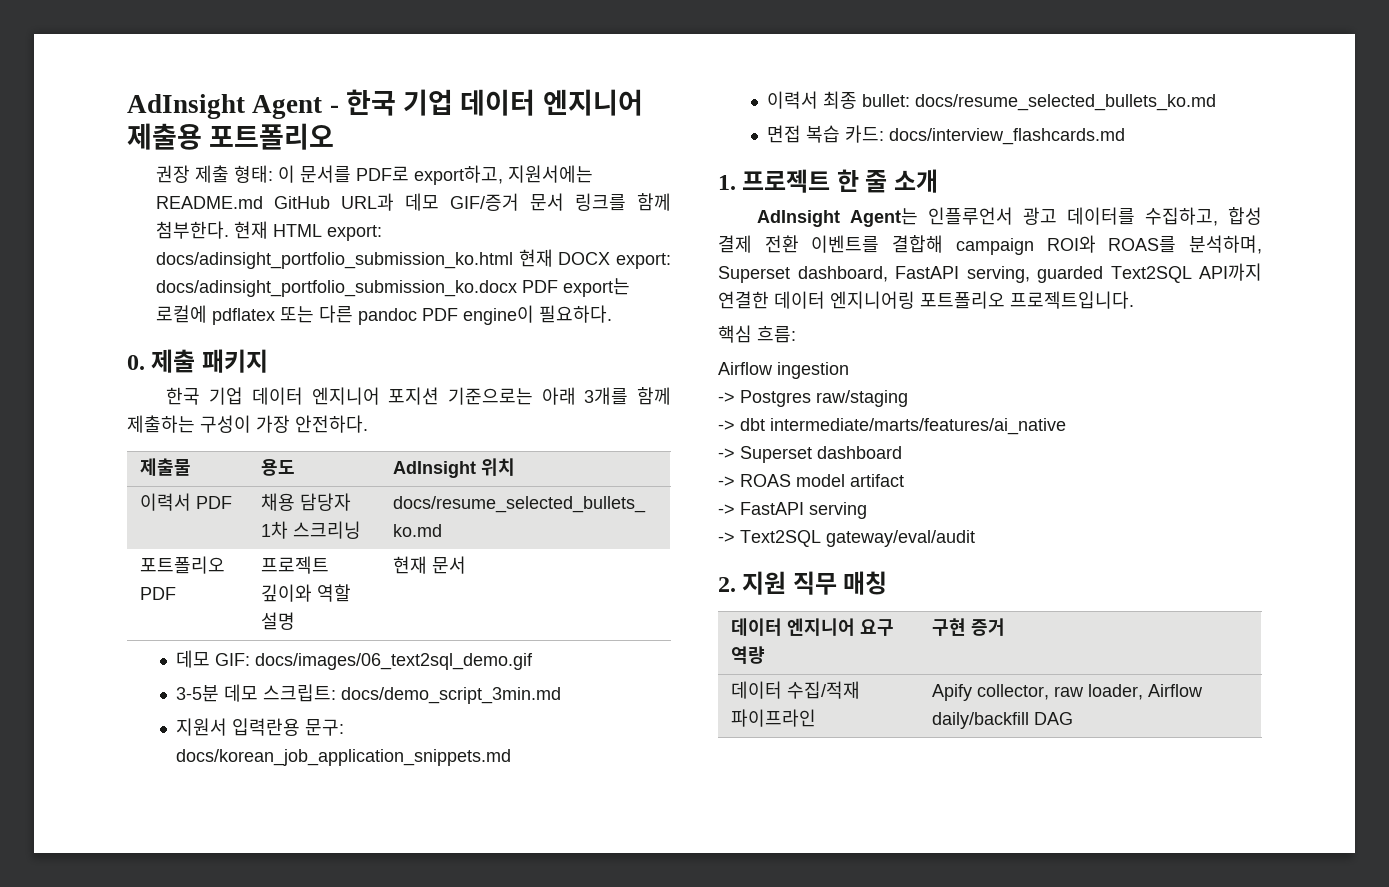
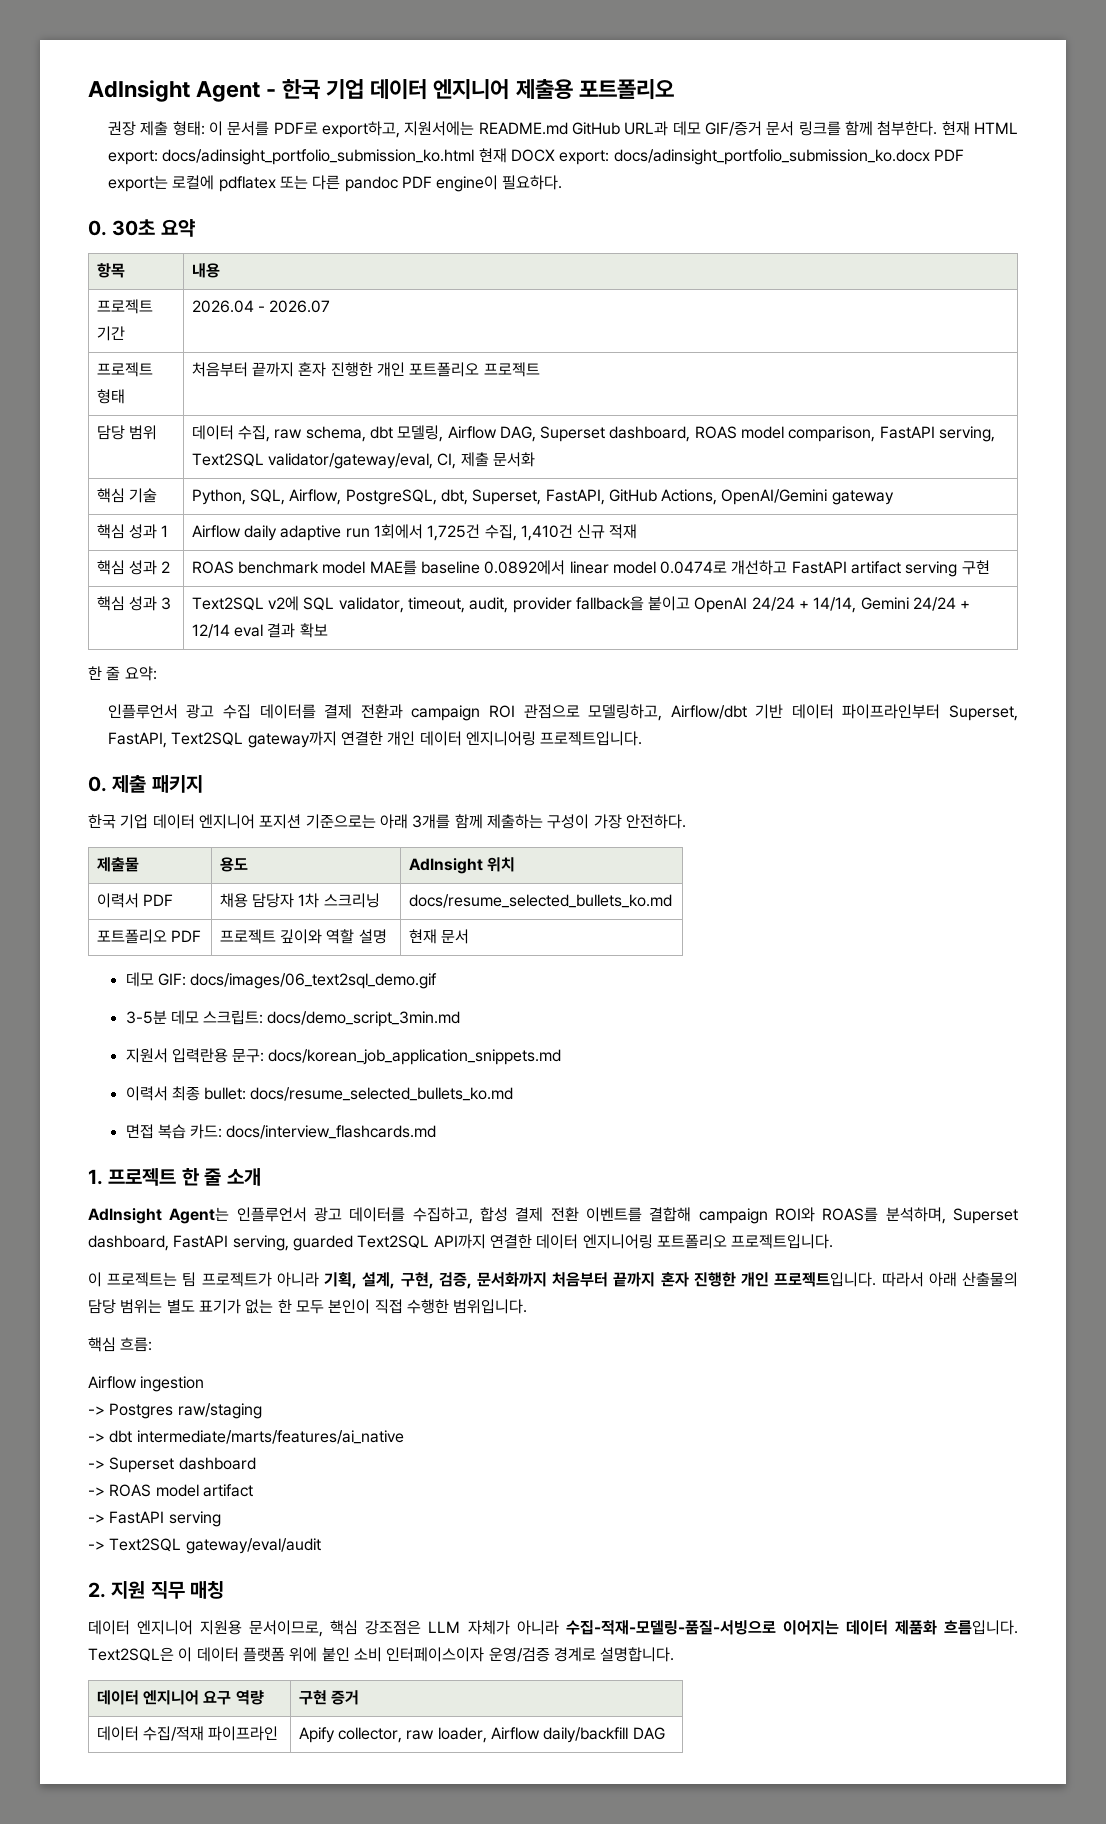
(613, 314) none -> [88,219,195,237] [96,263,125,278] [191,263,220,278] [96,299,153,314] [96,326,125,341] [191,300,331,313] [96,362,153,377] [96,389,125,404] [191,362,540,377] [96,425,157,440] [191,425,996,442] [191,452,535,469] [96,488,157,503] [191,489,894,505] [96,524,169,539] [191,524,638,541] [96,560,171,575] [191,560,990,577] [96,596,172,611] [191,596,971,613] [191,623,328,638] [88,666,157,681] [107,704,1018,721] [107,731,643,748] // 0. 30초 요약 // 항목 | 내용 // 프로젝트 기간 | 2026.04 - 2026.07 // 프로젝트 형태 | 처음부터 끝까지 혼자 진행한 개인 포트폴리오 프로젝트 // 담당 범위 | 데이터 수집, raw schema, dbt 모델링, Airflow DAG, Superset dashboard, ROAS model comparison, FastAPI serving, Text2SQL validator/gateway/eval, CI, 제출 문서화 // 핵심 기술 | Python, SQL, Airflow, PostgreSQL, dbt, Superset, FastAPI, GitHub Actions, OpenAI/Gemini gateway // 핵심 성과 1 | Airflow daily adaptive run 1회에서 1,725건 수집, 1,410건 신규 적재 // 핵심 성과 2 | ROAS benchmark model MAE를 baseline 0.0892에서 linear model 0.0474로 개선하고 FastAPI artifact serving 구현 // 핵심 성과 3 | Text2SQL v2에 SQL validator, timeout, audit, provider fallback을 붙이고 OpenAI 24/24 + 14/14, Gemini 24/24 + 12/14 eval 결과 확보 // 한 줄 요약: // 인플루언서 광고 수집 데이터를 결제 전환과 campaign ROI 관점으로 모델링하고, Airflow/dbt 기반 데이터 파이프라인부터 Superset, FastAPI, Text2SQL gateway까지 연결한 개인 데이터 엔지니어링 프로젝트입니다.
(1134, 300) none -> [88,1272,1018,1289] [88,1299,528,1314] // 이 프로젝트는 팀 프로젝트가 아니라 기획, 설계, 구현, 검증, 문서화까지 처음부터 끝까지 혼자 진행한 개인 프로젝트입니다. 따라서 아래 산출물의 담당 범위는 별도 표기가 없는 한 모두 본인이 직접 수행한 범위입니다.
(888, 583) none -> [88,1620,1019,1637] [88,1647,675,1662] // 데이터 엔지니어 지원용 문서이므로, 핵심 강조점은 LLM 자체가 아니라 수집-적재-모델링-품질-서빙으로 이어지는 데이터 제품화 흐름입니다. Text2SQL은 이 데이터 플랫폼 위에 붙인 소비 인터페이스이자 운영/검증 경계로 설명합니다.

